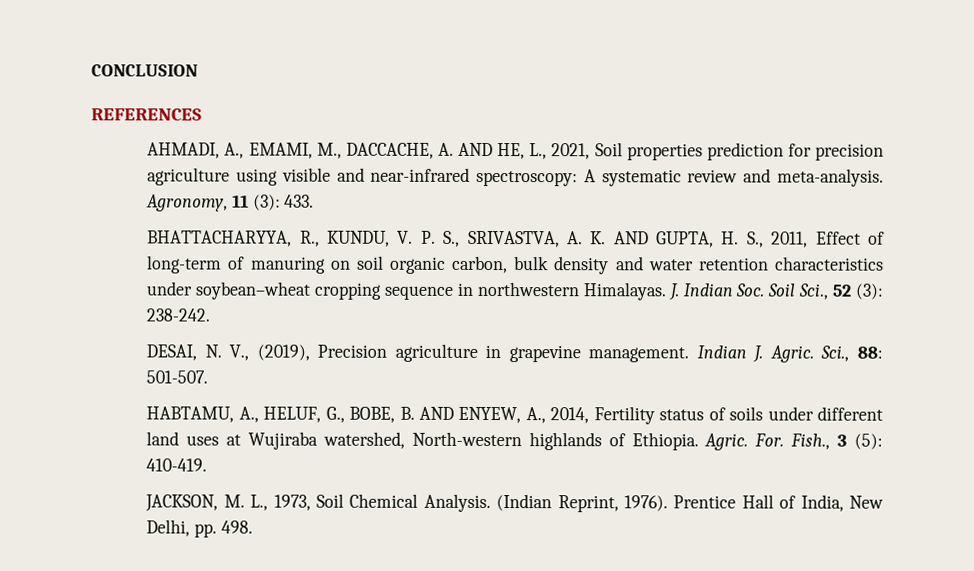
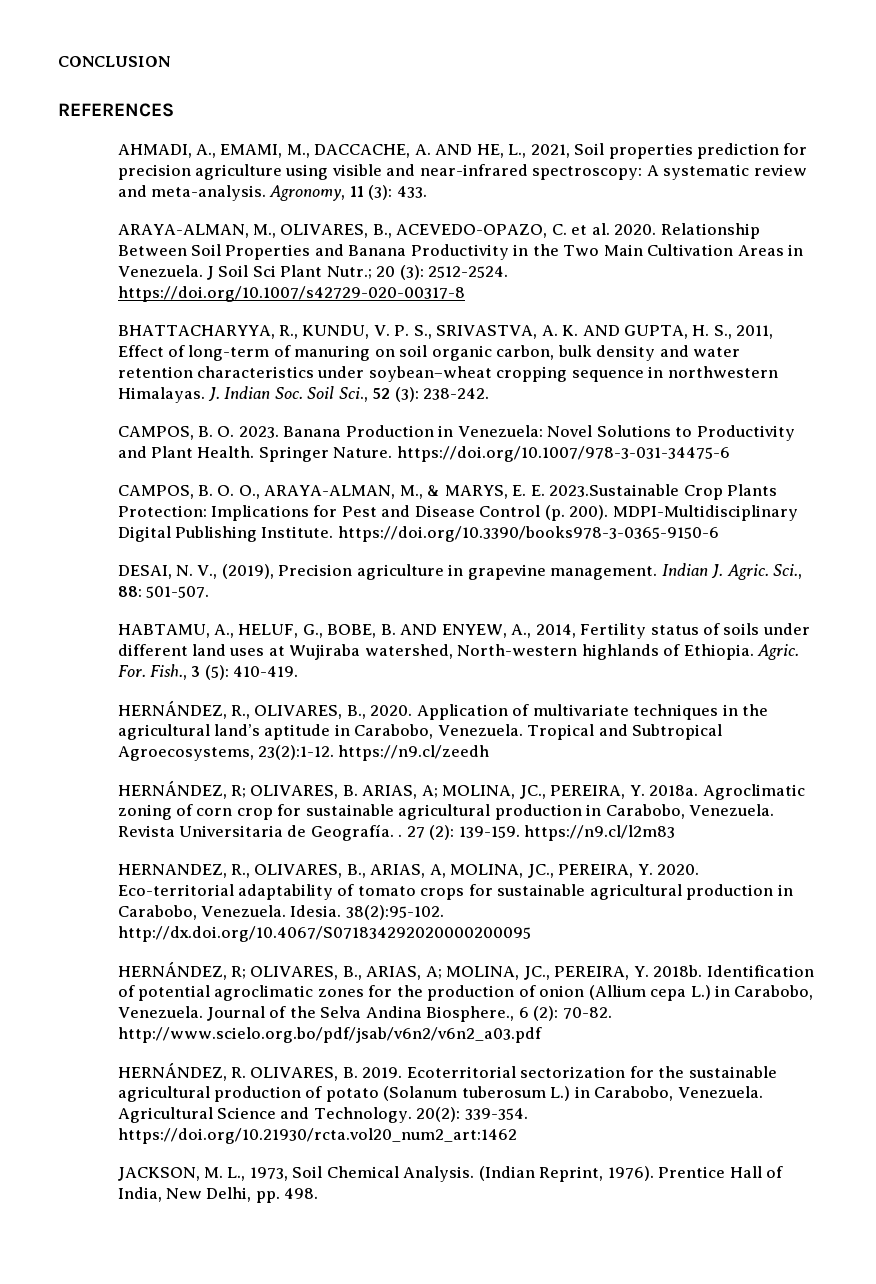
(315, 201) none -> [117,223,760,239] [117,244,803,260] [117,265,509,280] [117,286,465,302] // ARAYA-ALMAN, M., OLIVARES, B., ACEVEDO-OPAZO, C. et al. 2020. Relationship Between Soil Properties and Banana Productivity in the Two Main Cultivation Areas in Venezuela. J Soil Sci Plant Nutr.; 20 (3): 2512-2524. https://doi.org/10.1007/s42729-020-00317-8
(211, 315) none -> [117,425,795,441] [117,446,730,462] [117,484,777,500] [117,505,798,521] [117,526,719,542] // CAMPOS, B. O. 2023. Banana Production in Venezuela: Novel Solutions to Productivity and Plant Health. Springer Nature. https://doi.org/10.1007/978-3-031-34475-6 // CAMPOS, B. O. O., ARAYA-ALMAN, M., & MARYS, E. E. 2023.Sustainable Crop Plants Protection: Implications for Pest and Disease Control (p. 200). MDPI-Multidisciplinary Digital Publishing Institute. https://doi.org/10.3390/books978-3-0365-9150-6
(208, 465) none -> [117,701,769,720] [117,724,723,740] [117,745,490,761] [117,781,805,800] [117,804,775,820] [117,824,676,841] [117,864,700,878] [117,884,793,900] [117,905,444,920] [117,926,531,942] [117,962,814,980] [117,985,814,1001] [117,1006,612,1022] [117,1027,542,1043] [117,1063,777,1081] [117,1086,763,1102] [117,1107,528,1123] [117,1128,517,1144] // HERNÁNDEZ, R., OLIVARES, B., 2020. Application of multivariate techniques in the agricultural land’s aptitude in Carabobo, Venezuela. Tropical and Subtropical Agroecosystems, 23(2):1-12. https://n9.cl/zeedh // HERNÁNDEZ, R; OLIVARES, B. ARIAS, A; MOLINA, JC., PEREIRA, Y. 2018a. Agroclimatic zoning of corn crop for sustainable agricultural production in Carabobo, Venezuela. Revista Universitaria de Geografía. . 27 (2): 139-159. https://n9.cl/l2m83 // HERNANDEZ, R., OLIVARES, B., ARIAS, A, MOLINA, JC., PEREIRA, Y. 2020. Eco-territorial adaptability of tomato crops for sustainable agricultural production in Carabobo, Venezuela. Idesia. 38(2):95-102. http://dx.doi.org/10.4067/S071834292020000200095 // HERNÁNDEZ, R; OLIVARES, B., ARIAS, A; MOLINA, JC., PEREIRA, Y. 2018b. Identification of potential agroclimatic zones for the production of onion (Allium cepa L.) in Carabobo, Venezuela. Journal of the Selva Andina Biosphere., 6 (2): 70-82. http://www.scielo.org.bo/pdf/jsab/v6n2/v6n2_a03.pdf // HERNÁNDEZ, R. OLIVARES, B. 2019. Ecoterritorial sectorization for the sustainable agricultural production of potato (Solanum tuberosum L.) in Carabobo, Venezuela. Agricultural Science and Technology. 20(2): 339-354. https://doi.org/10.21930/rcta.vol20_num2_art:1462

